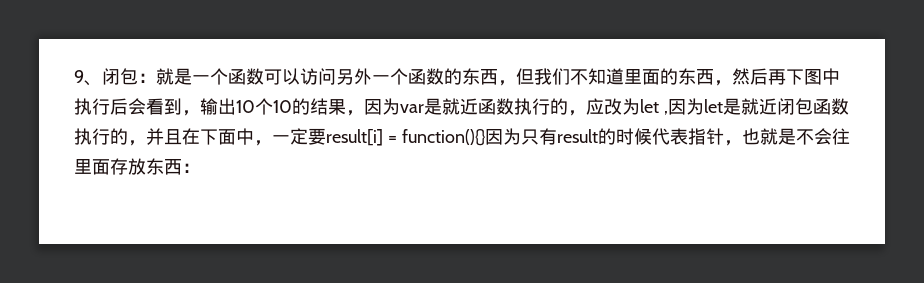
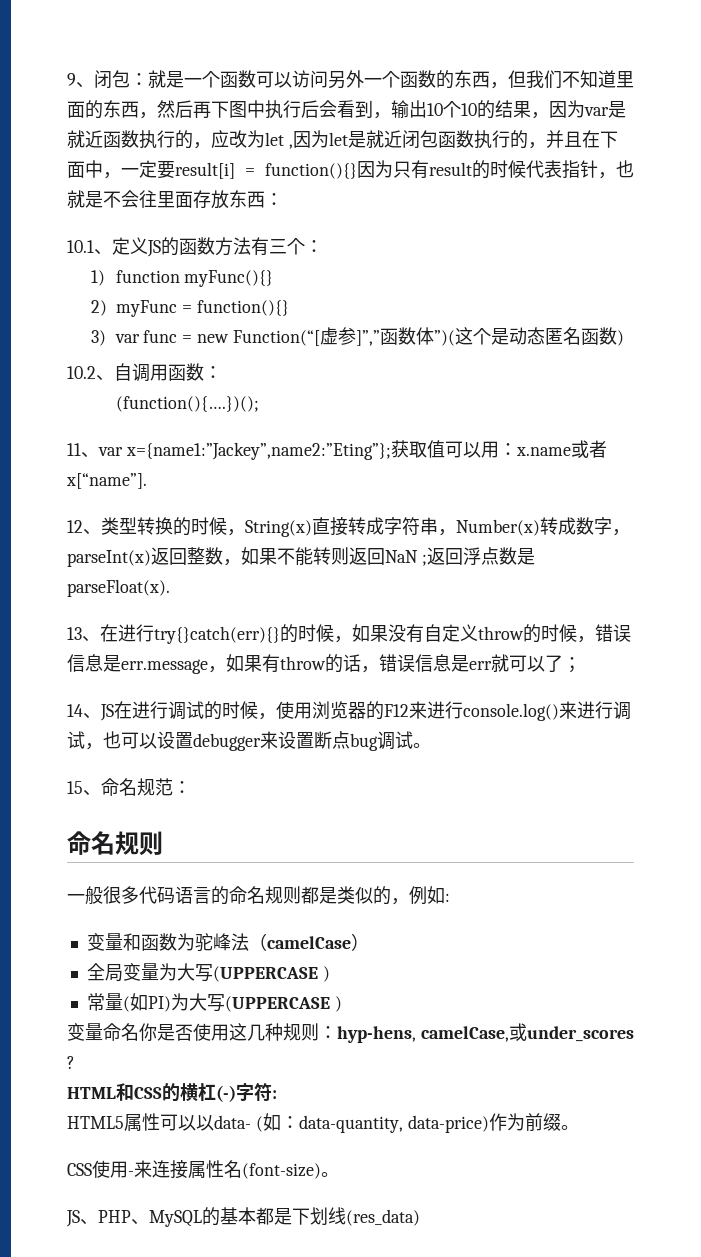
(200, 168) none -> [67,237,323,257] [91,270,274,287] [91,300,289,317] [91,327,624,346] [67,363,222,382] [115,396,259,412] [67,440,607,460] [66,473,147,489] [67,517,630,537] [67,547,535,567] [67,579,170,597] [67,624,631,644] [67,654,581,674] [67,701,631,721] [67,731,431,751] [67,778,191,796] [67,831,163,856] [67,886,450,905] [86,933,369,952] [86,963,330,982] [86,993,342,1012] [67,1023,634,1043] [67,1056,75,1069] [67,1083,277,1102] [67,1113,579,1133] [67,1160,339,1179] [66,1207,420,1227] // 10.1、定义JS的函数方法有三个： // 1) function myFunc(){} // 2) myFunc = function(){} // 3) var func = new Function(“[虚参]”,”函数体”)(这个是动态匿名函数) // 10.2、自调用函数： // (function(){….})(); // 11、var x={name1:”Jackey”,name2:”Eting”};获取值可以用：x.name或者x[“name”]. // 12、类型转换的时候，String(x)直接转成字符串，Number(x)转成数字，parseInt(x)返回整数，如果不能转则返回NaN ;返回浮点数是parseFloat(x). // 13、在进行try{}catch(err){}的时候，如果没有自定义throw的时候，错误信息是err.message，如果有throw的话，错误信息是err就可以了； // 14、JS在进行调试的时候，使用浏览器的F12来进行console.log()来进行调试，也可以设置debugger来设置断点bug调试。 // 15、命名规范： // 命名规则 // 一般很多代码语言的命名规则都是类似的，例如: // 变量和函数为驼峰法（camelCase） // 全局变量为大写(UPPERCASE ) // 常量(如PI)为大写(UPPERCASE ) // 变量命名你是否使用这几种规则：hyp-hens, camelCase,或under_scores ? // HTML和CSS的横杠(-)字符: // HTML5属性可以以data- (如：data-quantity, data-price)作为前缀。 // CSS使用-来连接属性名(font-size)。 // JS、PHP、MySQL的基本都是下划线(res_data)

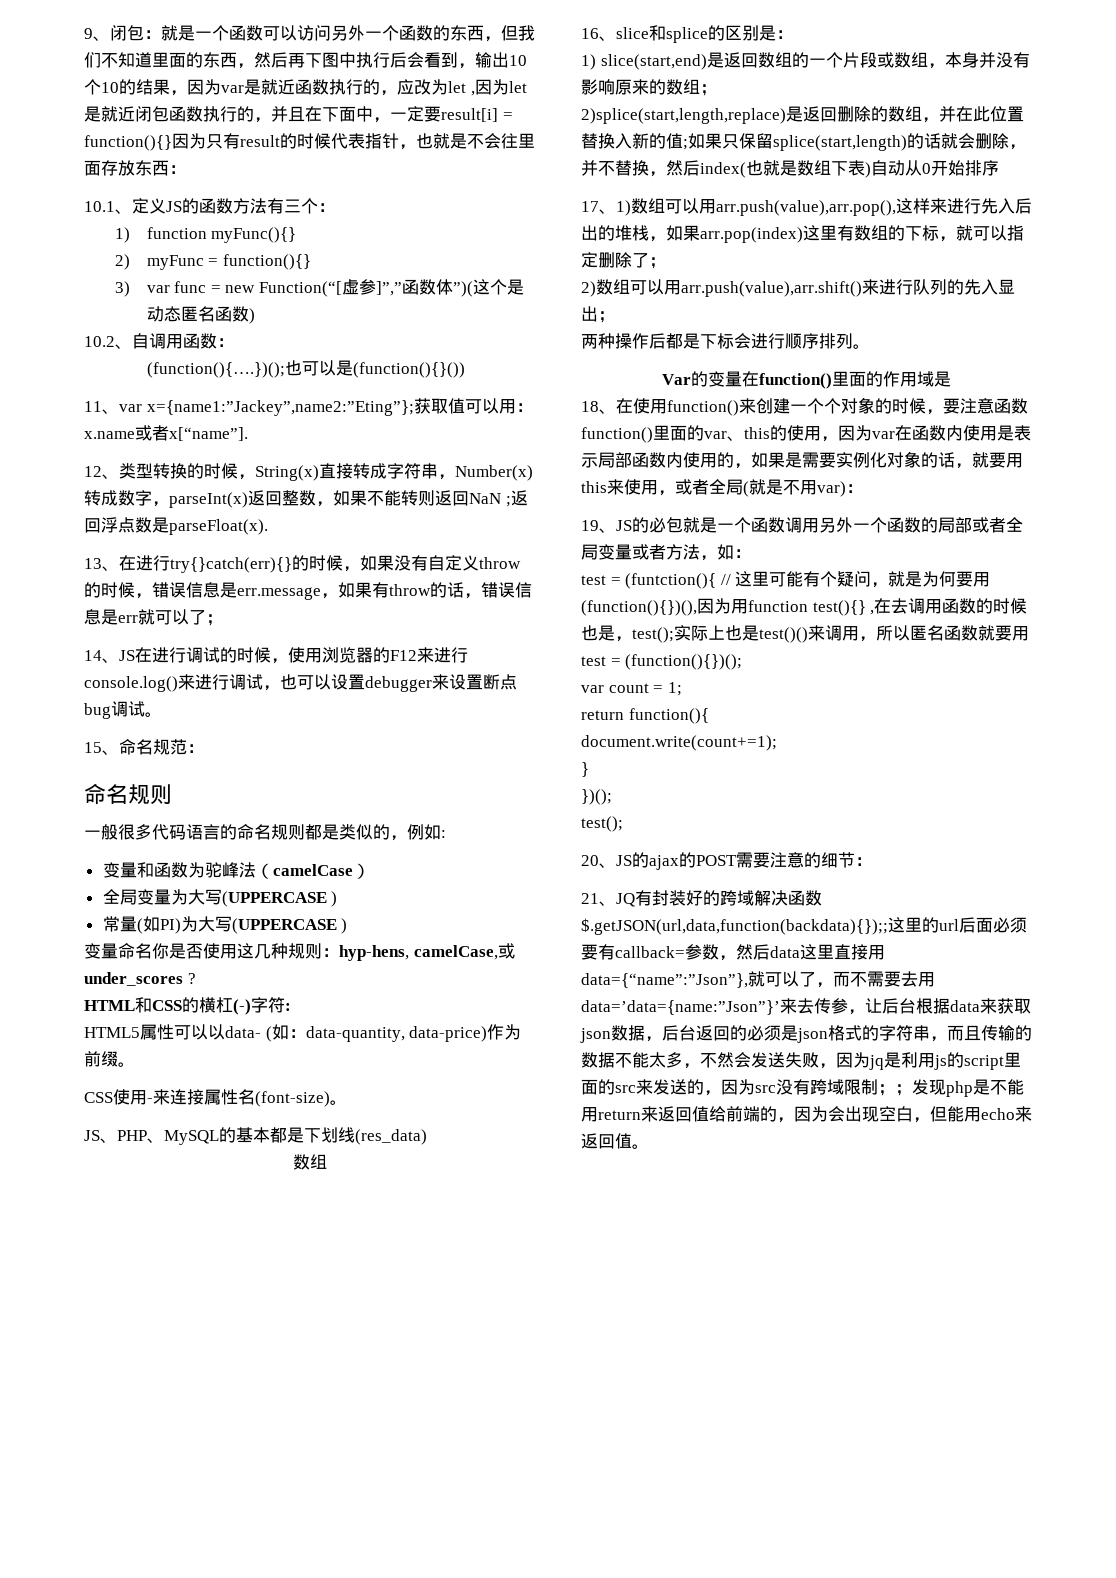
(259, 404) none -> [284,360,465,378] 也可以是(function(){}())
(420, 1217) none -> [292,1154,327,1170] [581,25,793,43] [581,52,1030,70] [581,79,717,96] [581,106,1024,124] [581,133,1026,151] [581,160,999,178] [581,198,1032,216] [581,225,1024,243] [581,252,666,269] [581,279,1015,297] [581,306,615,323] [581,333,870,349] [662,371,951,389] [581,397,1028,416] [581,425,1031,443] [581,451,1023,469] [581,479,863,497] [581,517,1023,533] [581,544,751,561] [581,571,991,589] [581,598,1028,616] [581,625,1029,643] [581,654,743,670] [581,682,682,696] [581,708,709,724] [581,735,777,751] [581,762,589,777] [581,789,612,805] [581,816,623,832] [581,852,872,870] [581,890,822,907] [581,917,1027,935] [581,944,885,961] [581,971,935,988] [581,998,1031,1015] [580,1025,1032,1043] [581,1052,1021,1070] [581,1079,1024,1097] [581,1106,1032,1123] [581,1133,649,1149] // 数组 // 16、slice和splice的区别是： // 1) slice(start,end)是返回数组的一个片段或数组，本身并没有影响原来的数组； // 2)splice(start,length,replace)是返回删除的数组，并在此位置替换入新的值;如果只保留splice(start,length)的话就会删除，并不替换，然后index(也就是数组下表)自动从0开始排序 // 17、1)数组可以用arr.push(value),arr.pop(),这样来进行先入后出的堆栈，如果arr.pop(index)这里有数组的下标，就可以指定删除了； // 2)数组可以用arr.push(value),arr.shift()来进行队列的先入显出； // 两种操作后都是下标会进行顺序排列。 // Var的变量在function()里面的作用域是 // 18、在使用function()来创建一个个对象的时候，要注意函数function()里面的var、this的使用，因为var在函数内使用是表示局部函数内使用的，如果是需要实例化对象的话，就要用this来使用，或者全局(就是不用var)： // 19、JS的必包就是一个函数调用另外一个函数的局部或者全局变量或者方法，如： // test = (funtction(){ // 这里可能有个疑问，就是为何要用(function(){})(),因为用function test(){} ,在去调用函数的时候也是，test();实际上也是test()()来调用，所以匿名函数就要用test = (function(){})(); // var count = 1; // return function(){ // document.write(count+=1); // } // })(); // test(); // 20、JS的ajax的POST需要注意的细节： // 21、JQ有封装好的跨域解决函数$.getJSON(url,data,function(backdata){});;这里的url后面必须要有callback=参数，然后data这里直接用data={“name”:”Json”},就可以了，而不需要去用data=’data={name:”Json”}’来去传参，让后台根据data来获取json数据，后台返回的必须是json格式的字符串，而且传输的数据不能太多，不然会发送失败，因为jq是利用js的script里面的src来发送的，因为src没有跨域限制；；发现php是不能用return来返回值给前端的，因为会出现空白，但能用echo来返回值。

